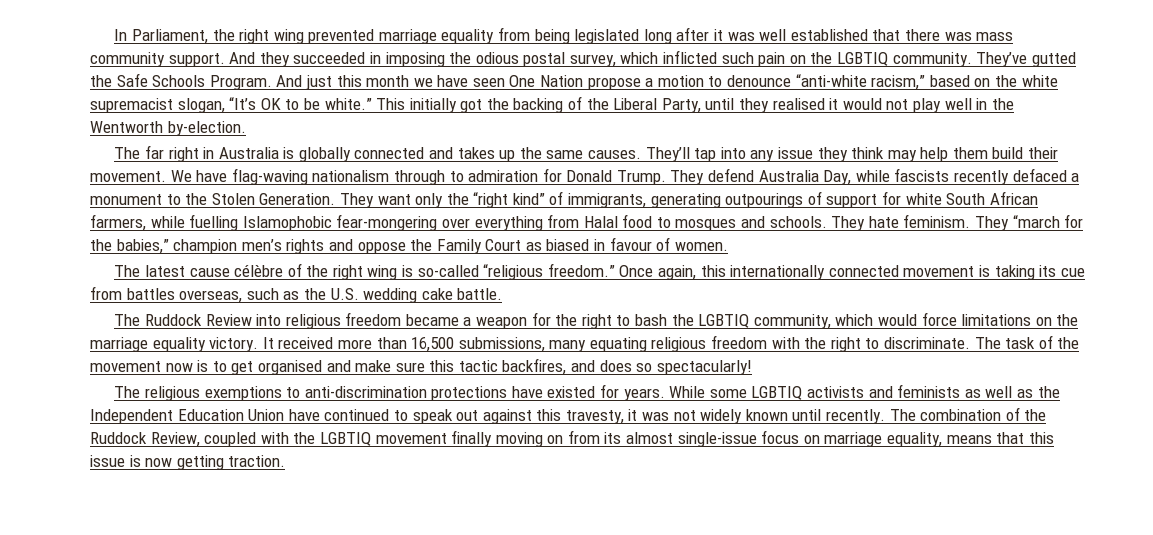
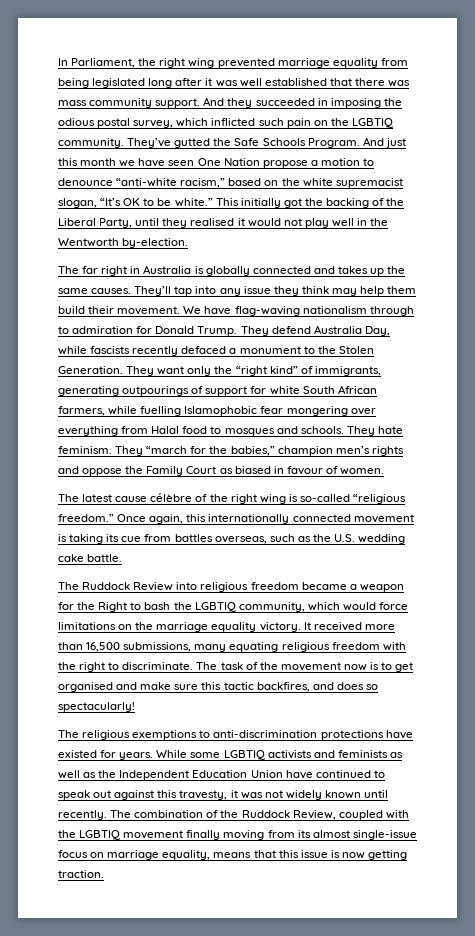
[336,214,438,231] fear-mongering -> [260,406,348,416] fear mongering
[581,314,612,329] right -> [98,602,128,612] Right
[547,435,564,444] on -> (265, 835) none

